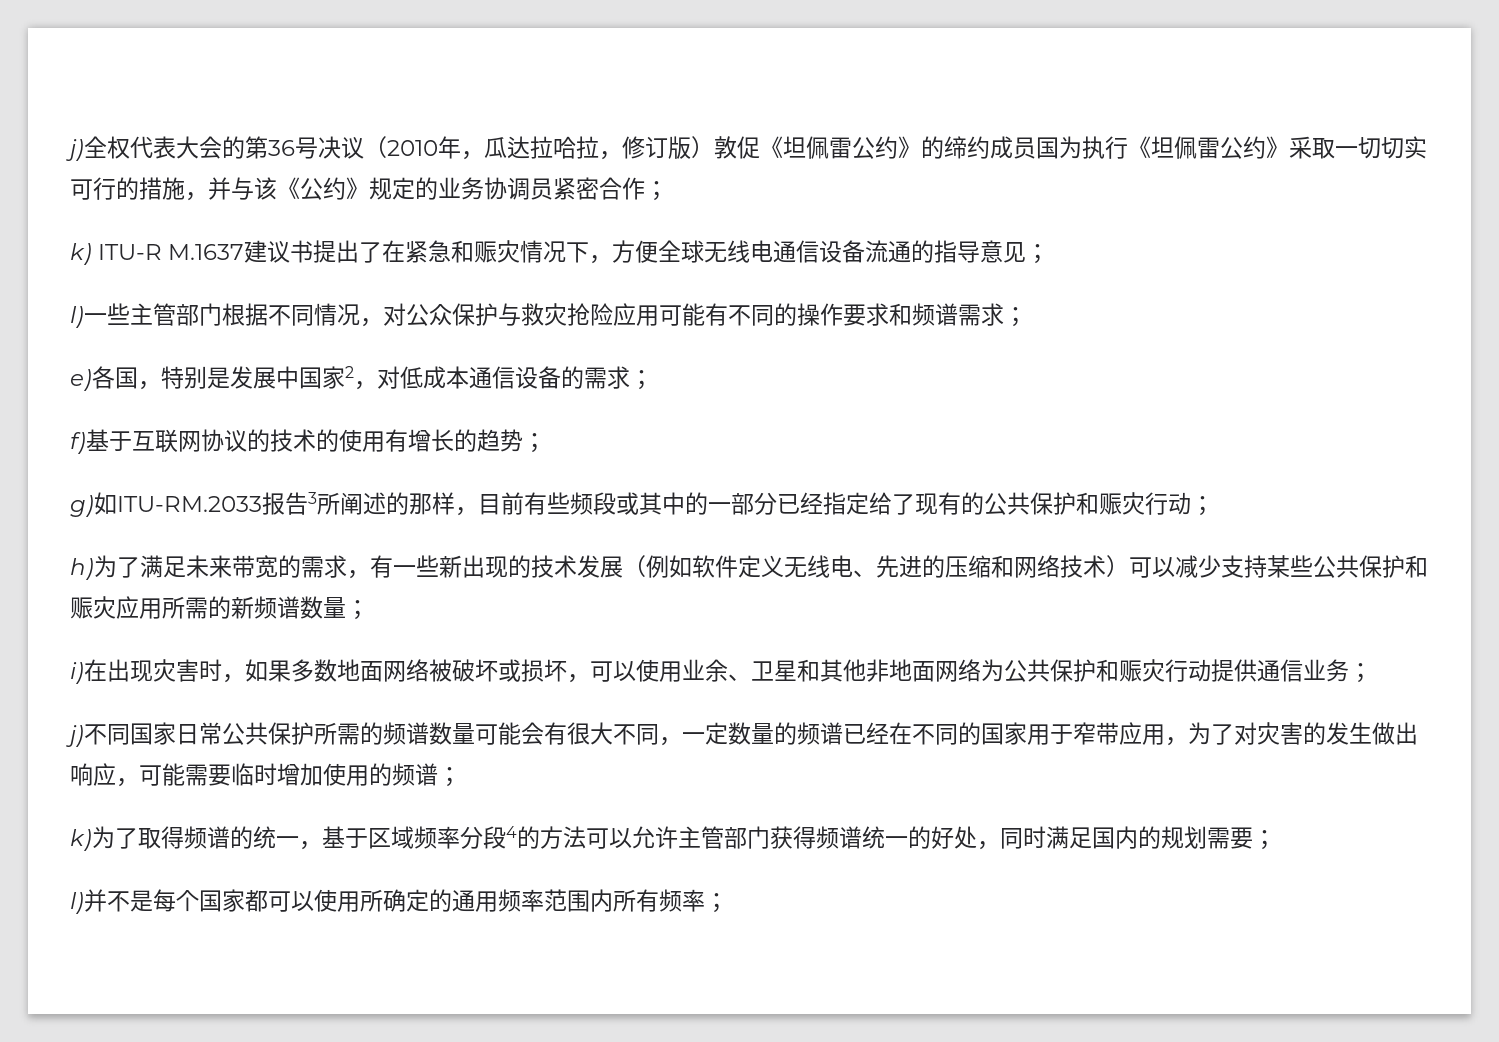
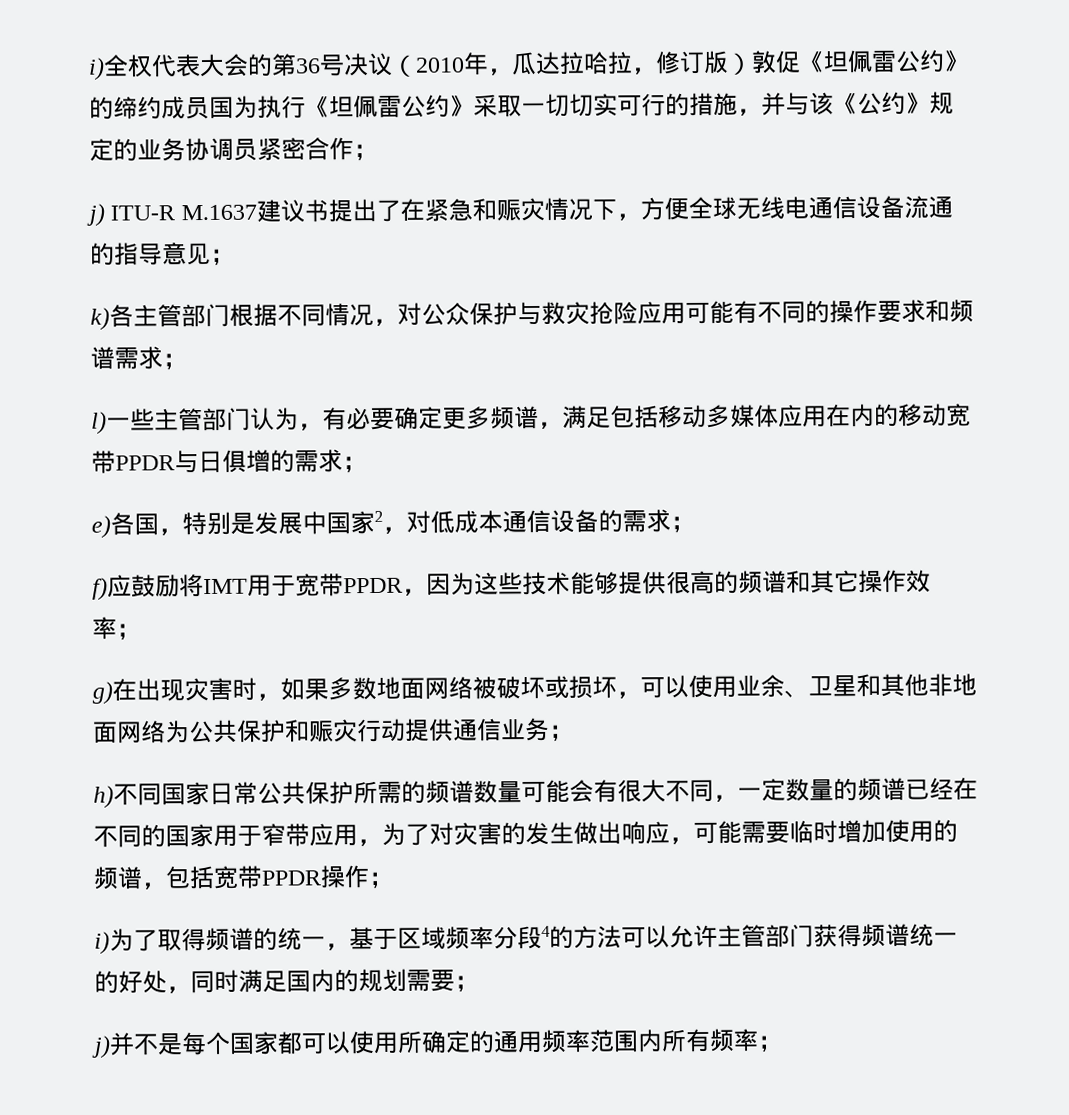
[65,139,84,161] j) -> [88,57,105,81] i)
[70,243,92,265] k) -> [86,203,105,227] j)
[70,303,130,328] l)一些 -> [90,304,134,331] k)各
(1027, 317) none -> [91,403,971,435] [91,449,367,474] // l)一些主管部门认为，有必要确定更多频谱，满足包括移动多媒体应用在内的移动宽带PPDR与日俱增的需求；
[86,429,546,453] [70,492,1214,517] [70,555,1428,580] [70,596,369,620] [70,662,84,684] 基于互联网协议的技术的使用有增长的趋势； // g)如ITU-RM.2033报告3所阐述的那样，目前有些频段或其中的一部分已经指定给了现有的公共保护和赈灾行动； // h)为了满足未来带宽的需求，有一些新出现的技术发展（例如软件定义无线电、先进的压缩和网络技术）可以减少支持某些公共保护和赈灾应用所需的新频谱数量； // i) -> [107,569,931,598] [92,616,141,641] [92,681,113,705] 应鼓励将IMT用于宽带PPDR，因为这些技术能够提供很高的频谱和其它操作效率； // g)
[65,725,84,747] j) -> [93,785,114,809] h)
[438,767,461,787] [70,829,92,851] ； // k) -> [141,865,394,890] [94,931,110,955] ，包括宽带PPDR操作； // i)
[70,892,84,914] l) -> [91,1035,111,1059] j)

